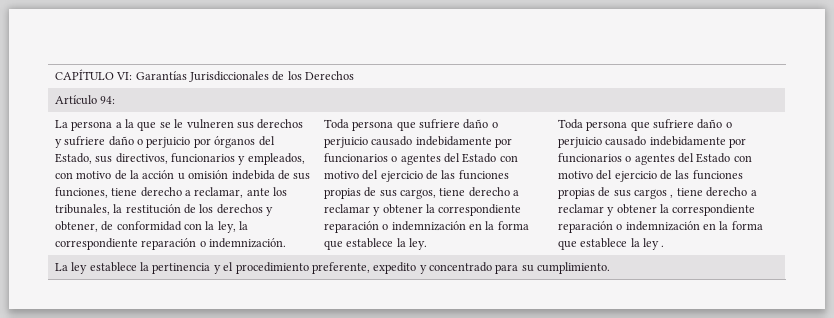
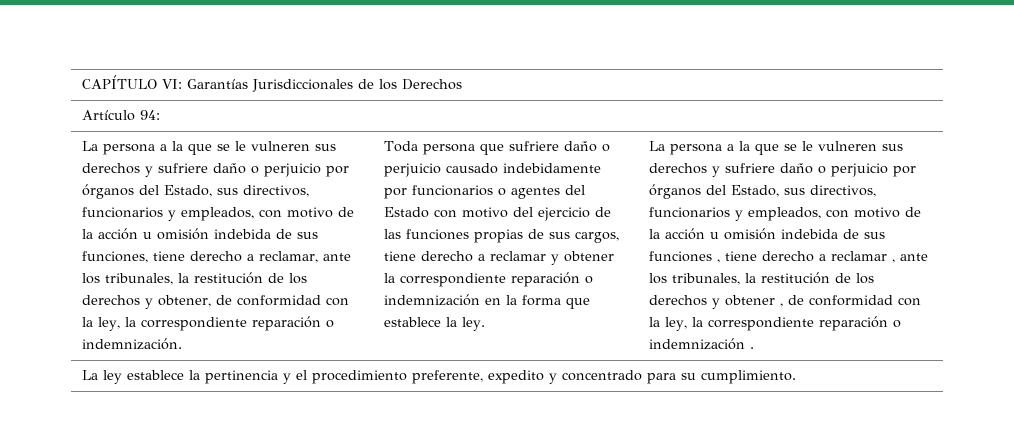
[557,119,732,131] [557,136,747,148] [557,153,752,165] [557,170,743,182] [557,187,668,199] Toda persona que sufriere daño o perjuicio causado indebidamente por funcionarios o agentes del Estado con motivo del ejercicio de las funciones propias de sus cargos -> [648,141,903,155] [648,163,916,177] [648,184,876,199] [648,207,921,221] [648,228,885,240] [648,251,712,262] La persona a la que se le vulneren sus derechos y sufriere daño o perjuicio por órganos del Estado, sus directivos, funcionarios y empleados, con motivo de la acción u omisión indebida de sus funciones
[607,204,756,216] [557,221,763,233] [557,238,660,250] y obtener la correspondiente reparación o indemnización en la forma que establece la ley -> [891,253,928,263] [648,272,874,285] [648,295,921,309] [648,316,901,331] [648,338,745,350] , ante los tribunales, la restitución de los derechos y obtener , de conformidad con la ley, la correspondiente reparación o indemnización

